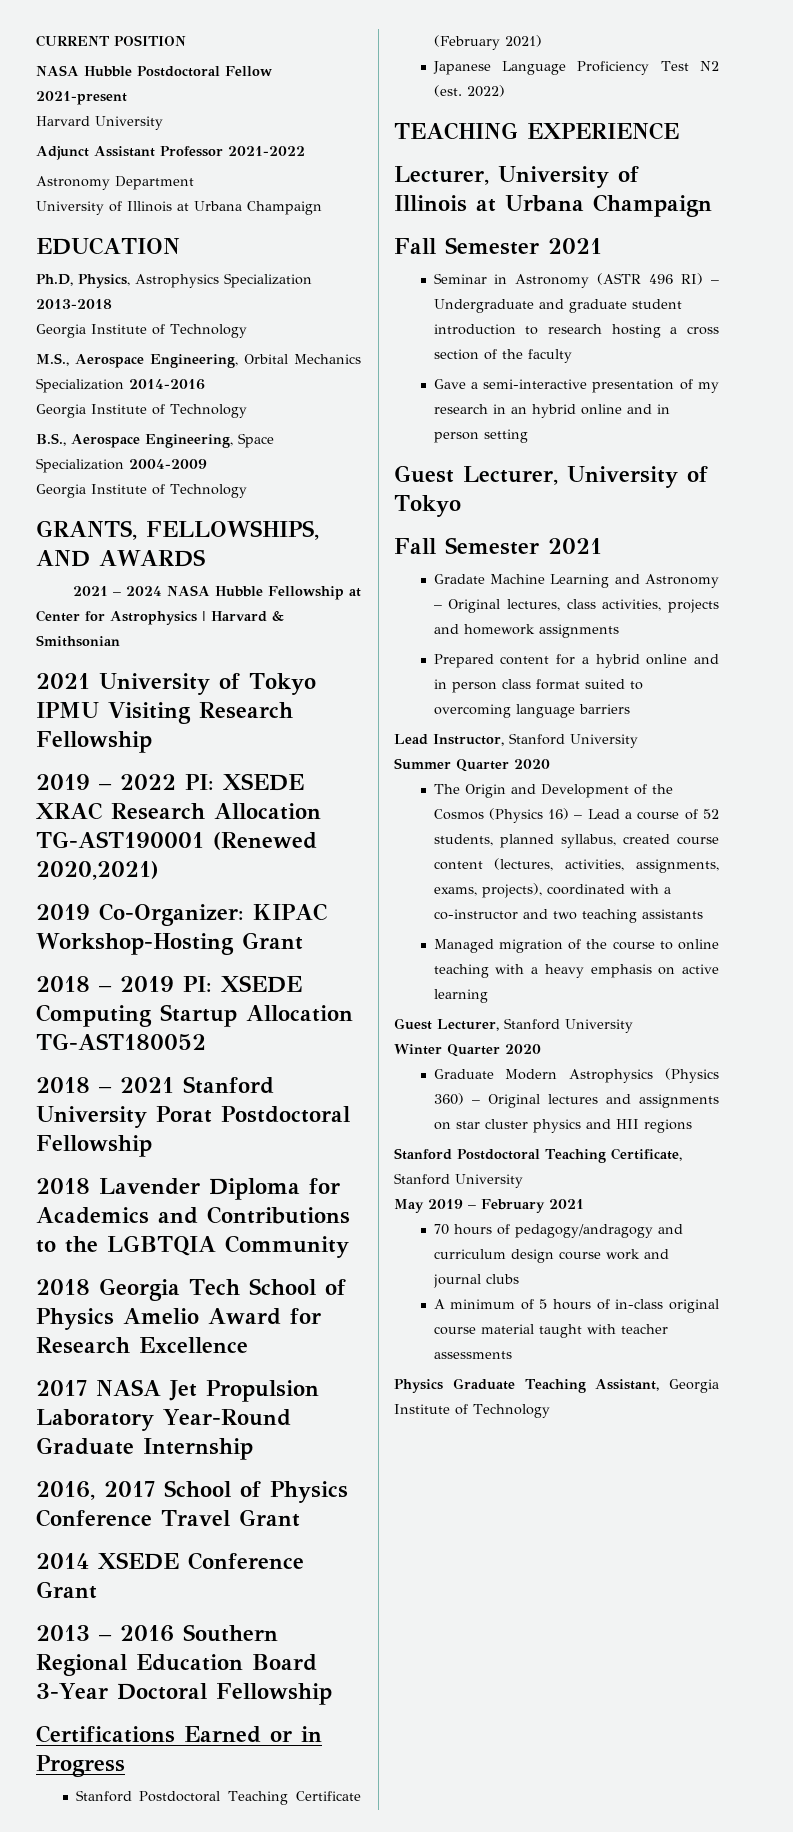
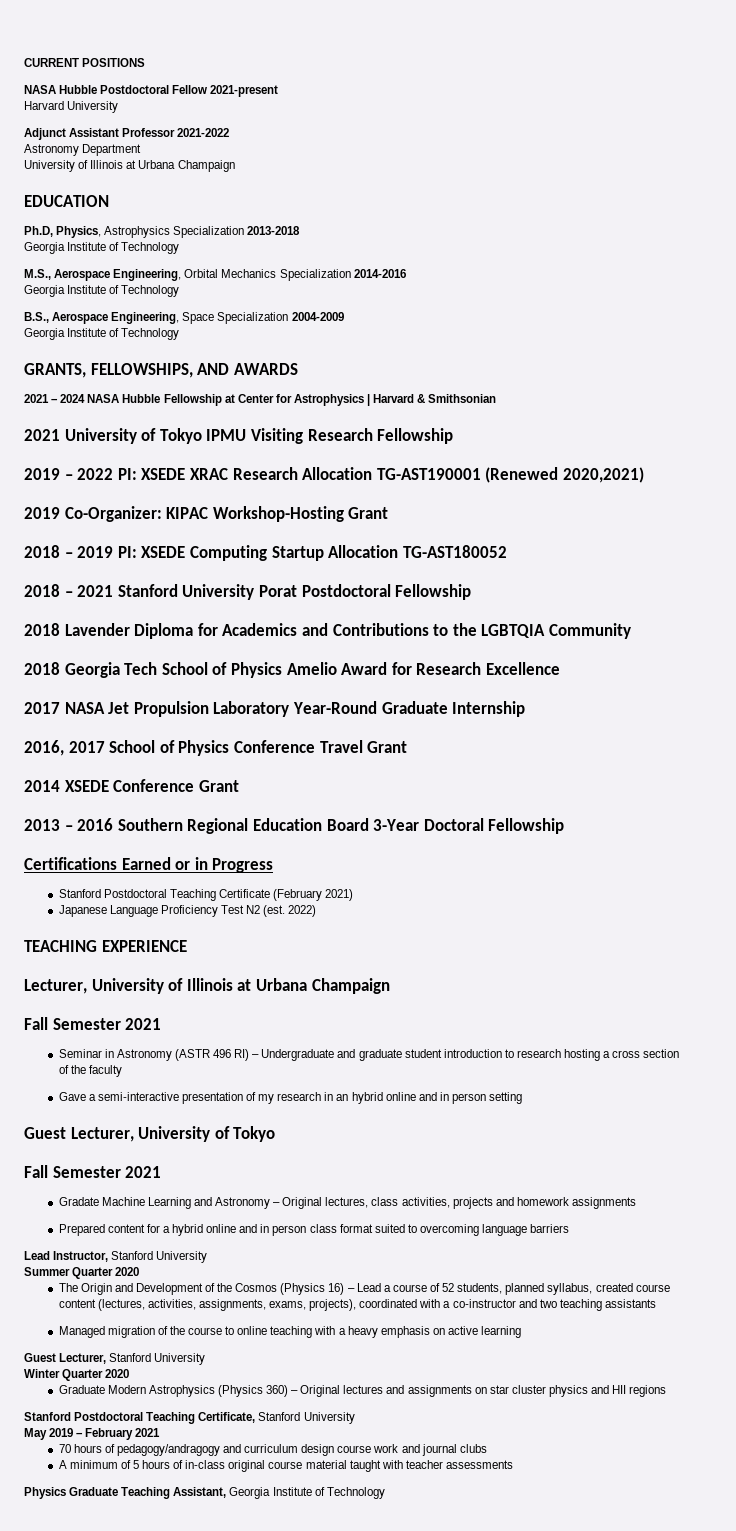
[114,35,186,46] POSITION -> [82,58,146,67] POSITIONS

